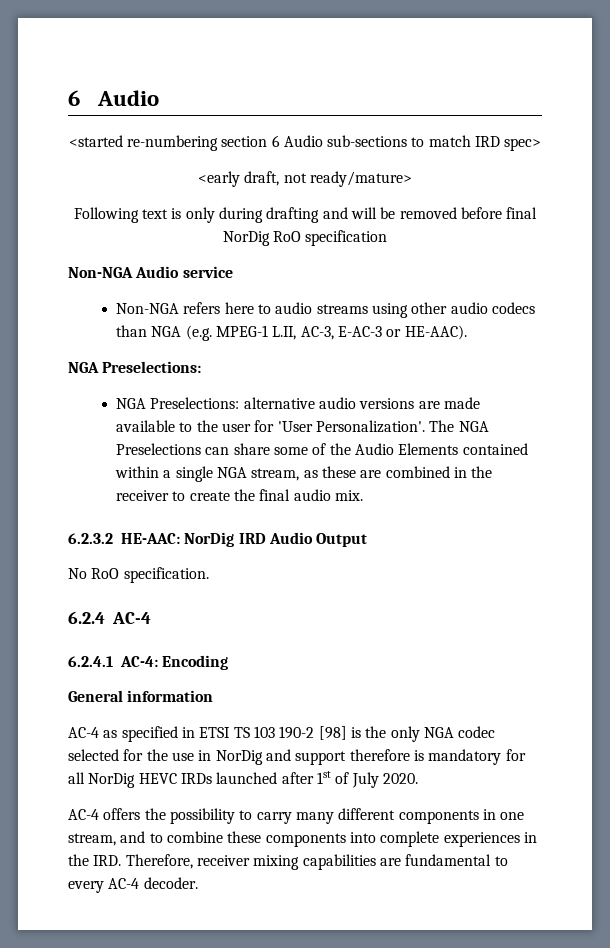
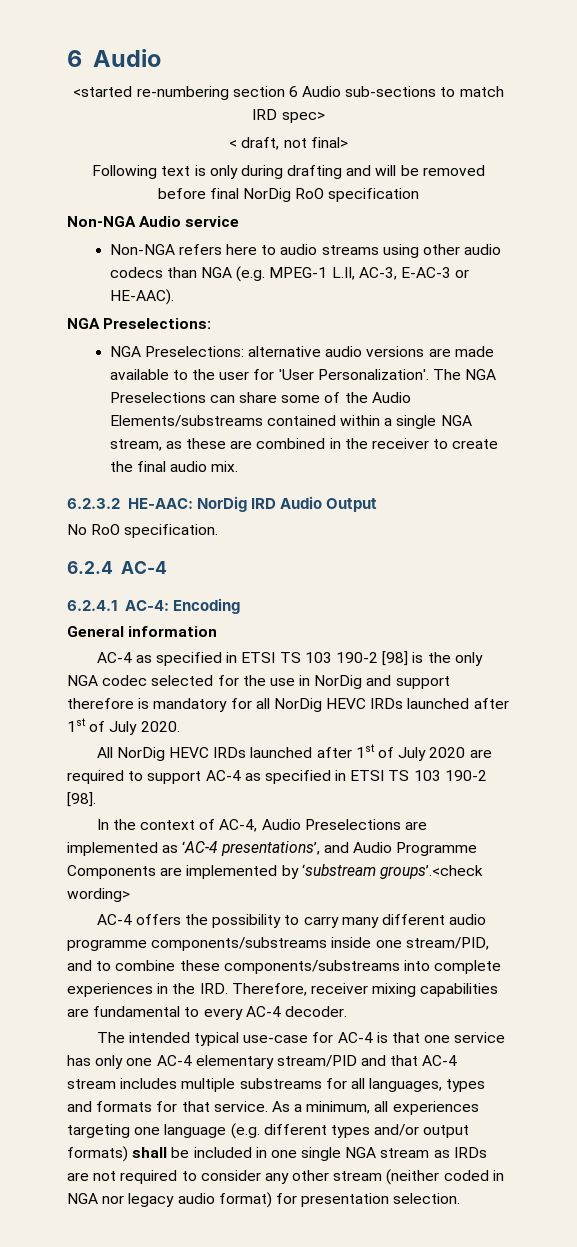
[198,171,241,187] <early -> [229,140,238,148] <
[309,171,412,187] ready/mature> -> [310,137,348,148] final>
[398,443,459,455] Elements -> [109,415,263,427] Elements/substreams
(418, 778) none -> [96,744,492,761] [67,770,487,784] [67,792,96,807] [96,819,427,832] [67,841,478,856] [67,864,483,879] [67,888,130,902] // All NorDig HEVC IRDs launched after 1st of July 2020 are required to support AC-4 as specified in ETSI TS 103 190-2 [98]. // In the context of AC-4, Audio Preselections are implemented as ‘AC-4 presentations’, and Audio Programme Components are implemented by ‘substream groups’.<check wording>
[398,809,525,824] [68,833,116,846] components in one stream, -> [449,914,487,925] [67,937,489,951] audio programme components/substreams inside one stream/PID,
[265,833,346,847] components -> [223,960,400,974] components/substreams
(198, 883) none -> [96,1032,506,1046] [67,1055,458,1069] [67,1078,486,1092] [67,1101,479,1115] [67,1123,470,1139] [67,1146,487,1162] [67,1169,504,1185] [67,1192,461,1208] // The intended typical use-case for AC-4 is that one service has only one AC-4 elementary stream/PID and that AC-4 stream includes multiple substreams for all languages, types and formats for that service. As a minimum, all experiences targeting one language (e.g. different types and/or output formats) shall be included in one single NGA stream as IRDs are not required to consider any other stream (neither coded in NGA nor legacy audio format) for presentation selection.

